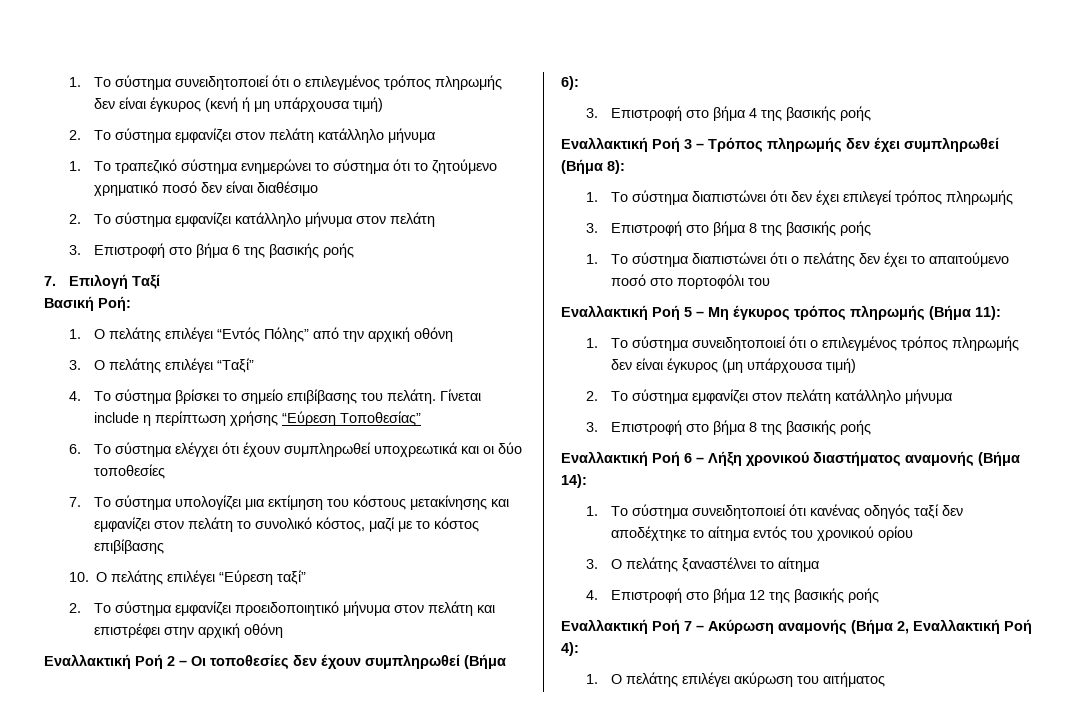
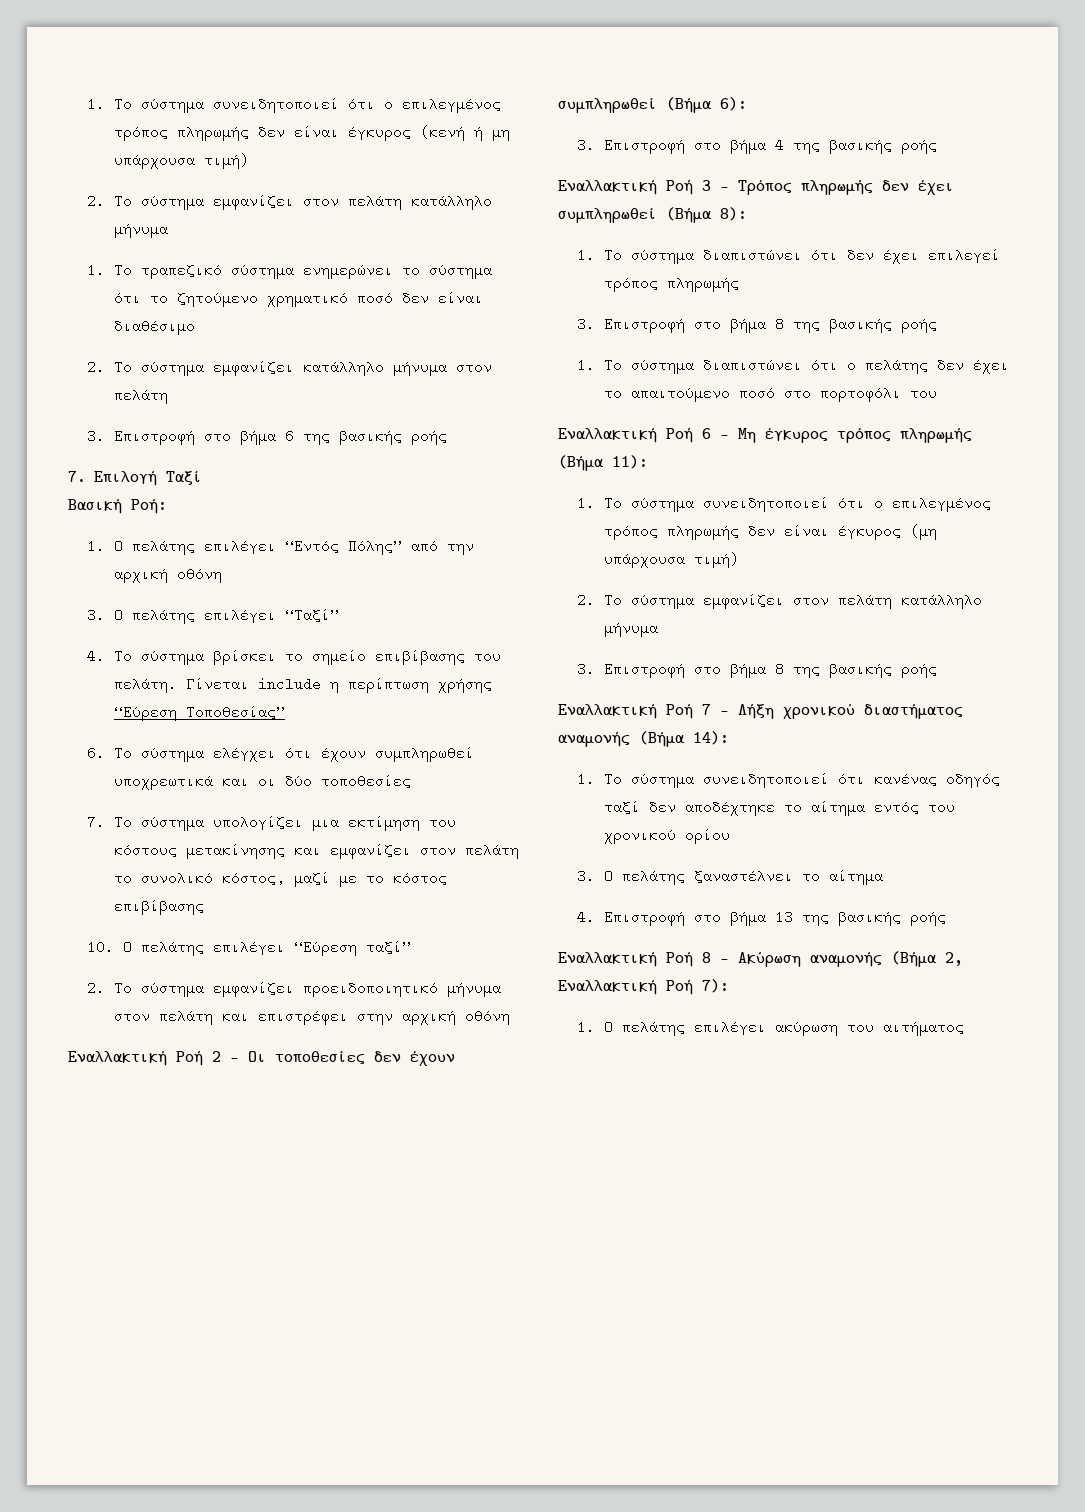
[684,307,692,317] 5 -> [702,428,711,439] 6
[684,453,692,463] 6 -> [702,704,711,715] 7
[749,588,880,603] [561,619,692,634] 12 της βασικής ροής // Εναλλακτική Ροή 7 -> [774,910,946,926] [558,952,711,967] 13 της βασικής ροής // Εναλλακτική Ροή 8
[561,642,579,656] 4): -> [702,979,729,993] 7):

